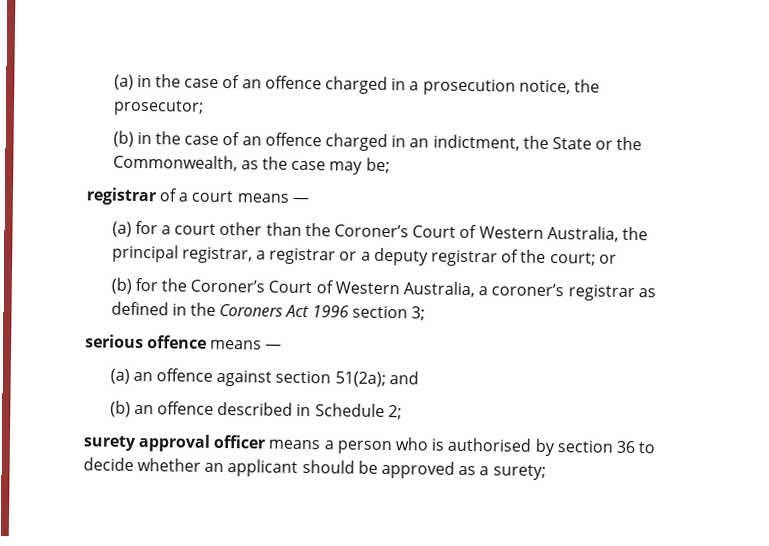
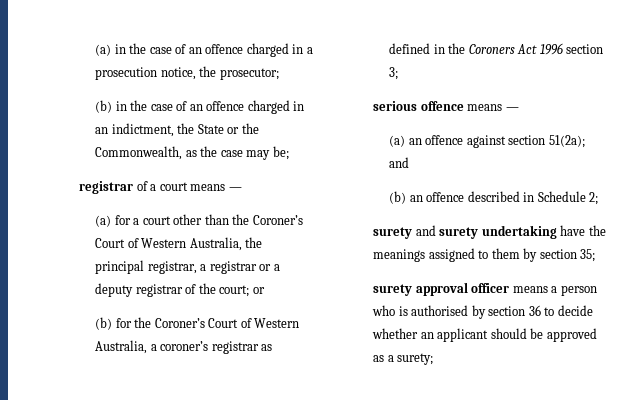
(402, 412) none -> [373,225,606,239] [373,248,596,262] // surety and surety undertaking have the meanings assigned to them by section 35;

